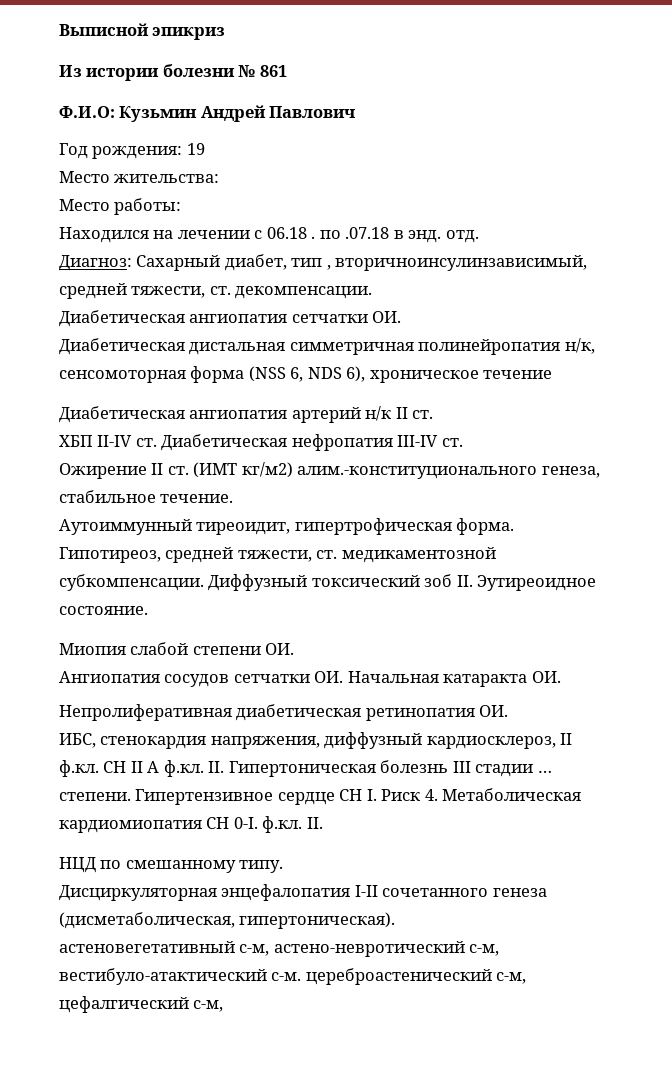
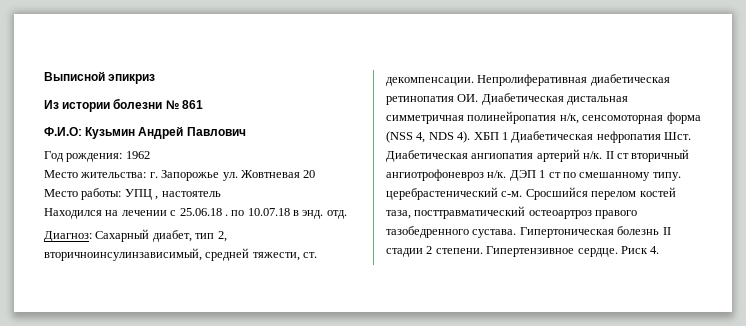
[186,143,205,155] 19 -> [125,151,150,159] 1962
(220, 178) none -> [149,170,316,181] г. Запорожье ул. Жовтневая 20
(182, 206) none -> [124,189,221,200] УПЦ , настоятель
[266,227,307,239] 06.18 -> [179,208,222,216] 25.06.18
[345,227,390,239] .07.18 -> [247,208,290,216] 10.07.18
[326,265,331,270] , -> [217,231,227,242] 2,
[59,310,402,327] // Диабетическая ангиопатия сетчатки ОИ. // -> [477,74,670,86] [386,94,479,105] Непролиферативная диабетическая ретинопатия ОИ.
[290,366,553,383] [59,406,434,423] [59,434,463,451] [59,462,600,479] [59,490,234,503] [59,518,515,535] [59,547,496,563] [59,574,597,591] [59,606,148,615] [59,642,295,655] [59,671,561,687] [59,704,509,721] [59,732,573,749] [59,760,552,777] [59,788,582,805] [59,816,323,833] [59,857,284,873] [59,884,547,901] [59,912,396,929] [59,941,500,957] [59,968,527,985] [59,996,224,1013] 6, NDS 6), хроническое течение // Диабетическая ангиопатия артерий н/к II ст. // ХБП II-IV ст. Диабетическая нефропатия III-IV ст. // Ожирение II ст. (ИМТ кг/м2) алим.-конституционального генеза, стабильное течение. // Аутоиммунный тиреоидит, гипертрофическая форма. Гипотиреоз, средней тяжести, ст. медикаментозной субкомпенсации. Диффузный токсический зоб II. Эутиреоидное состояние. // Миопия слабой степени ОИ. // Ангиопатия сосудов сетчатки ОИ. Начальная катаракта ОИ. // Непролиферативная диабетическая ретинопатия ОИ. // ИБС, стенокардия напряжения, диффузный кардиосклероз, II ф.кл. СН II А ф.кл. II. Гипертоническая болезнь III стадии … степени. Гипертензивное сердце СН I. Риск 4. Метаболическая кардиомиопатия СН 0-I. ф.кл. II. // НЦД по смешанному типу. // Дисциркуляторная энцефалопатия I-II сочетанного генеза (дисметаболическая, гипертоническая). // астеновегетативный с-м, астено-невротический с-м, вестибуло-атактический с-м. цереброастенический с-м, цефалгический с-м, -> [416,131,691,143] [386,149,690,162] [386,169,681,181] [386,187,676,200] [386,206,638,219] [386,226,671,238] [386,246,660,257] 4, NDS 4). ХБП 1 Диабетическая нефропатия Шст. Диабетическая ангиопатия артерий н/к. II ст вторичный ангиотрофоневроз н/к. ДЭП 1 ст по смешанному типу. церебрастенический с-м. Сросшийся перелом костей таза, посттравматический остеоартроз правого тазобедренного сустава. Гипертоническая болезнь II стадии 2 степени. Гипертензивное сердце. Риск 4.

